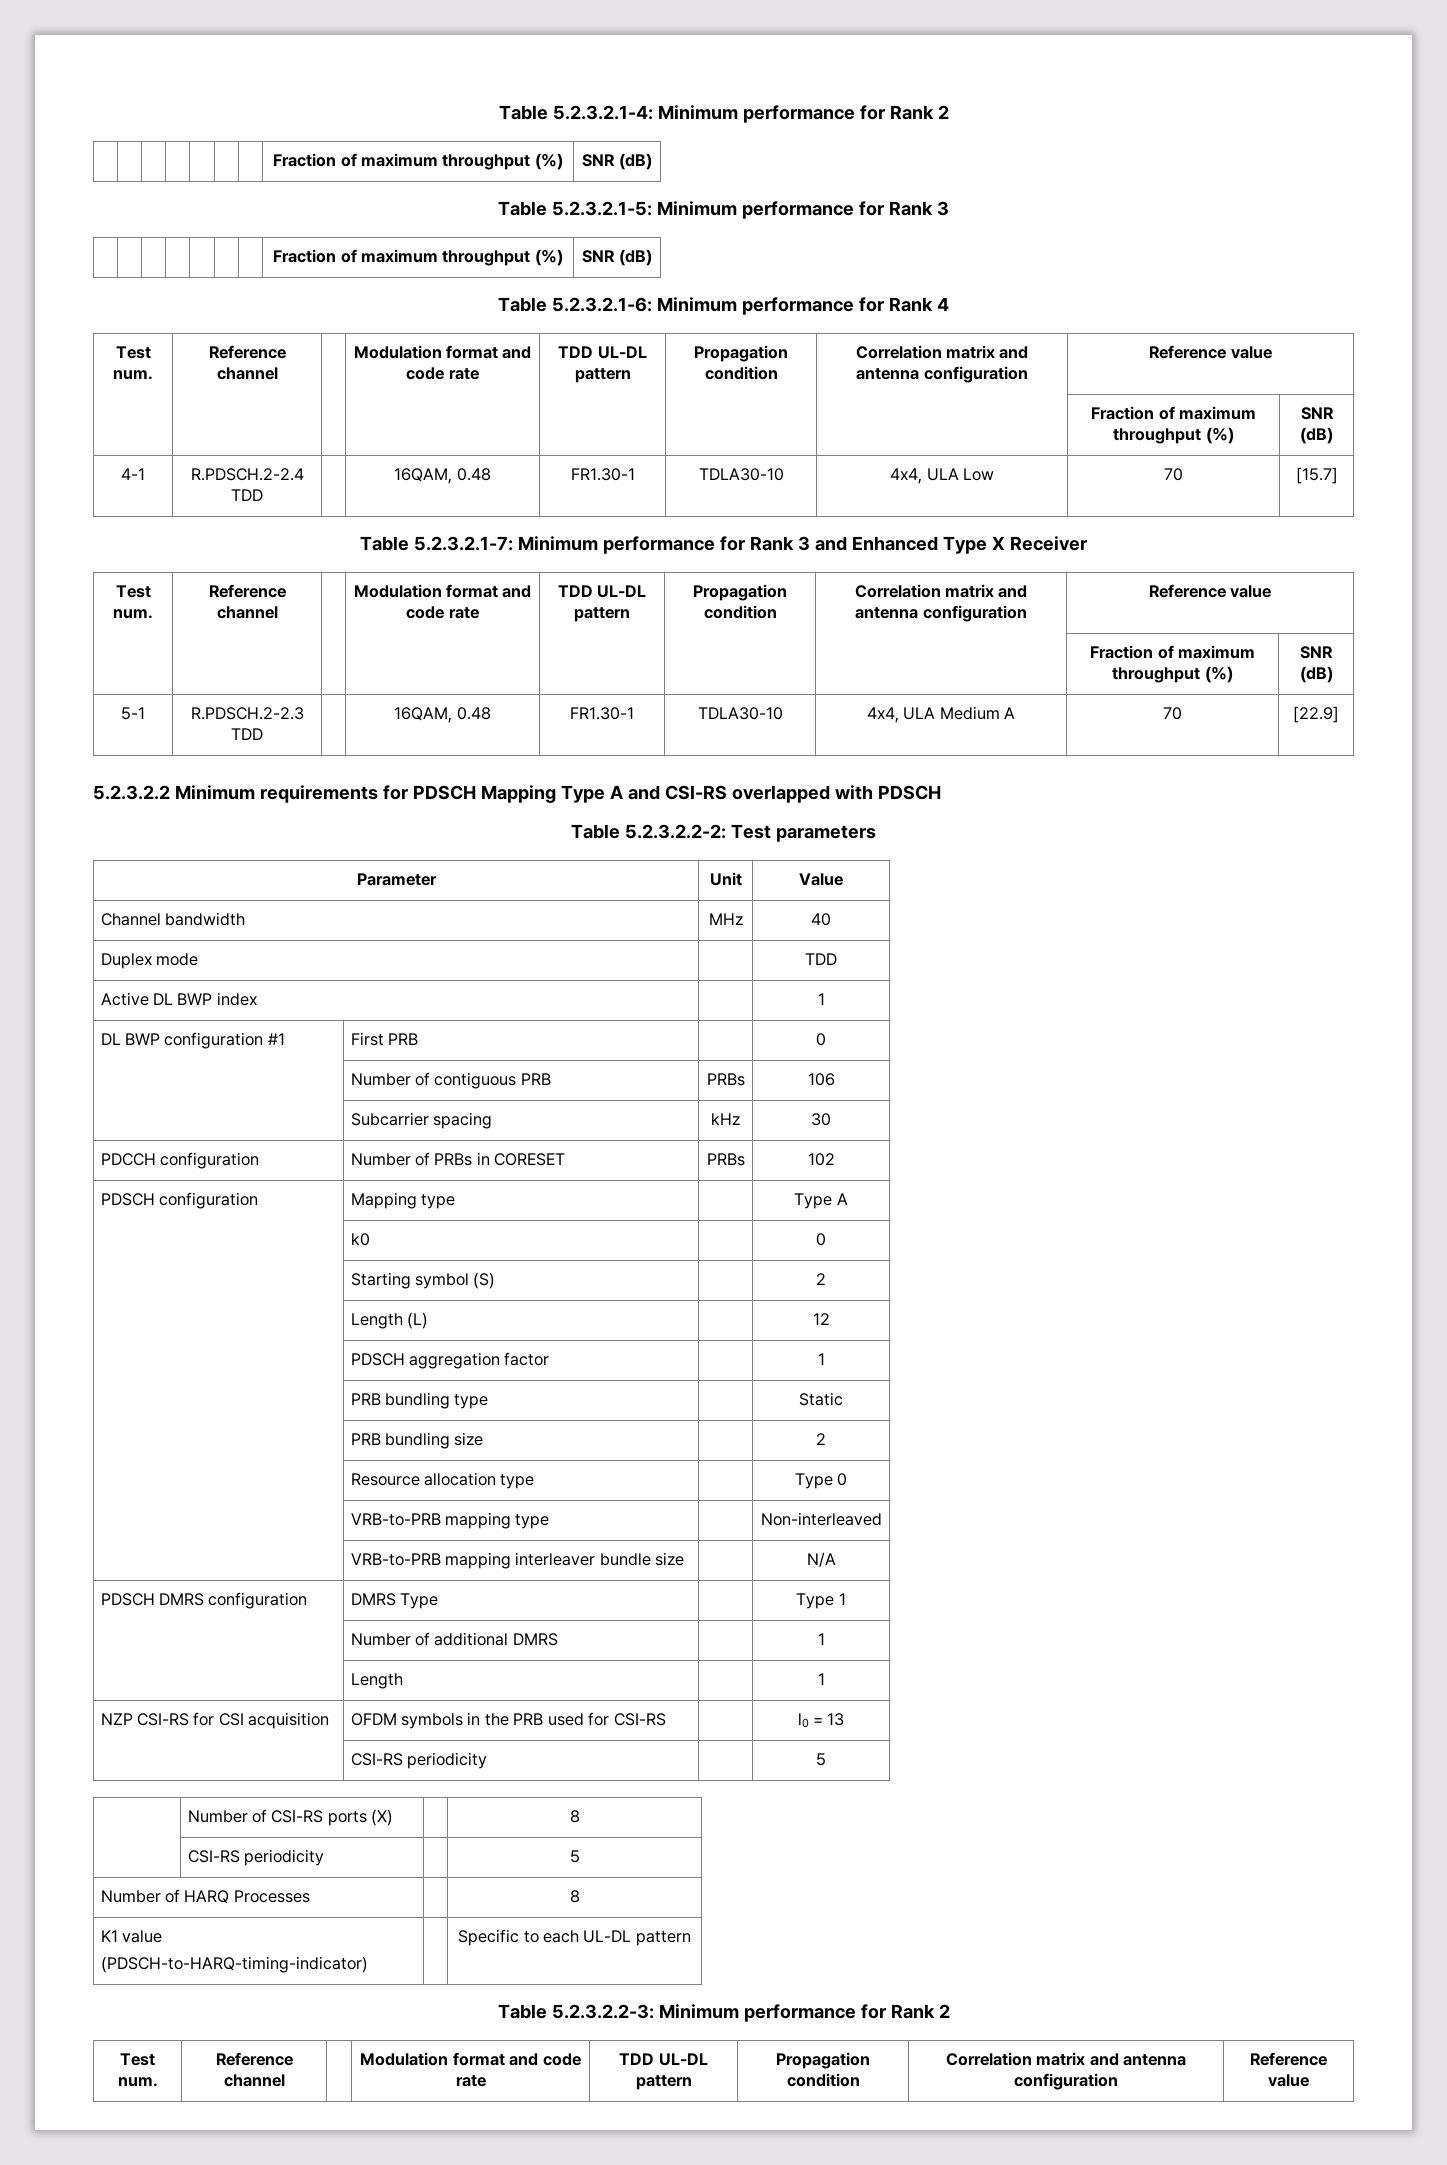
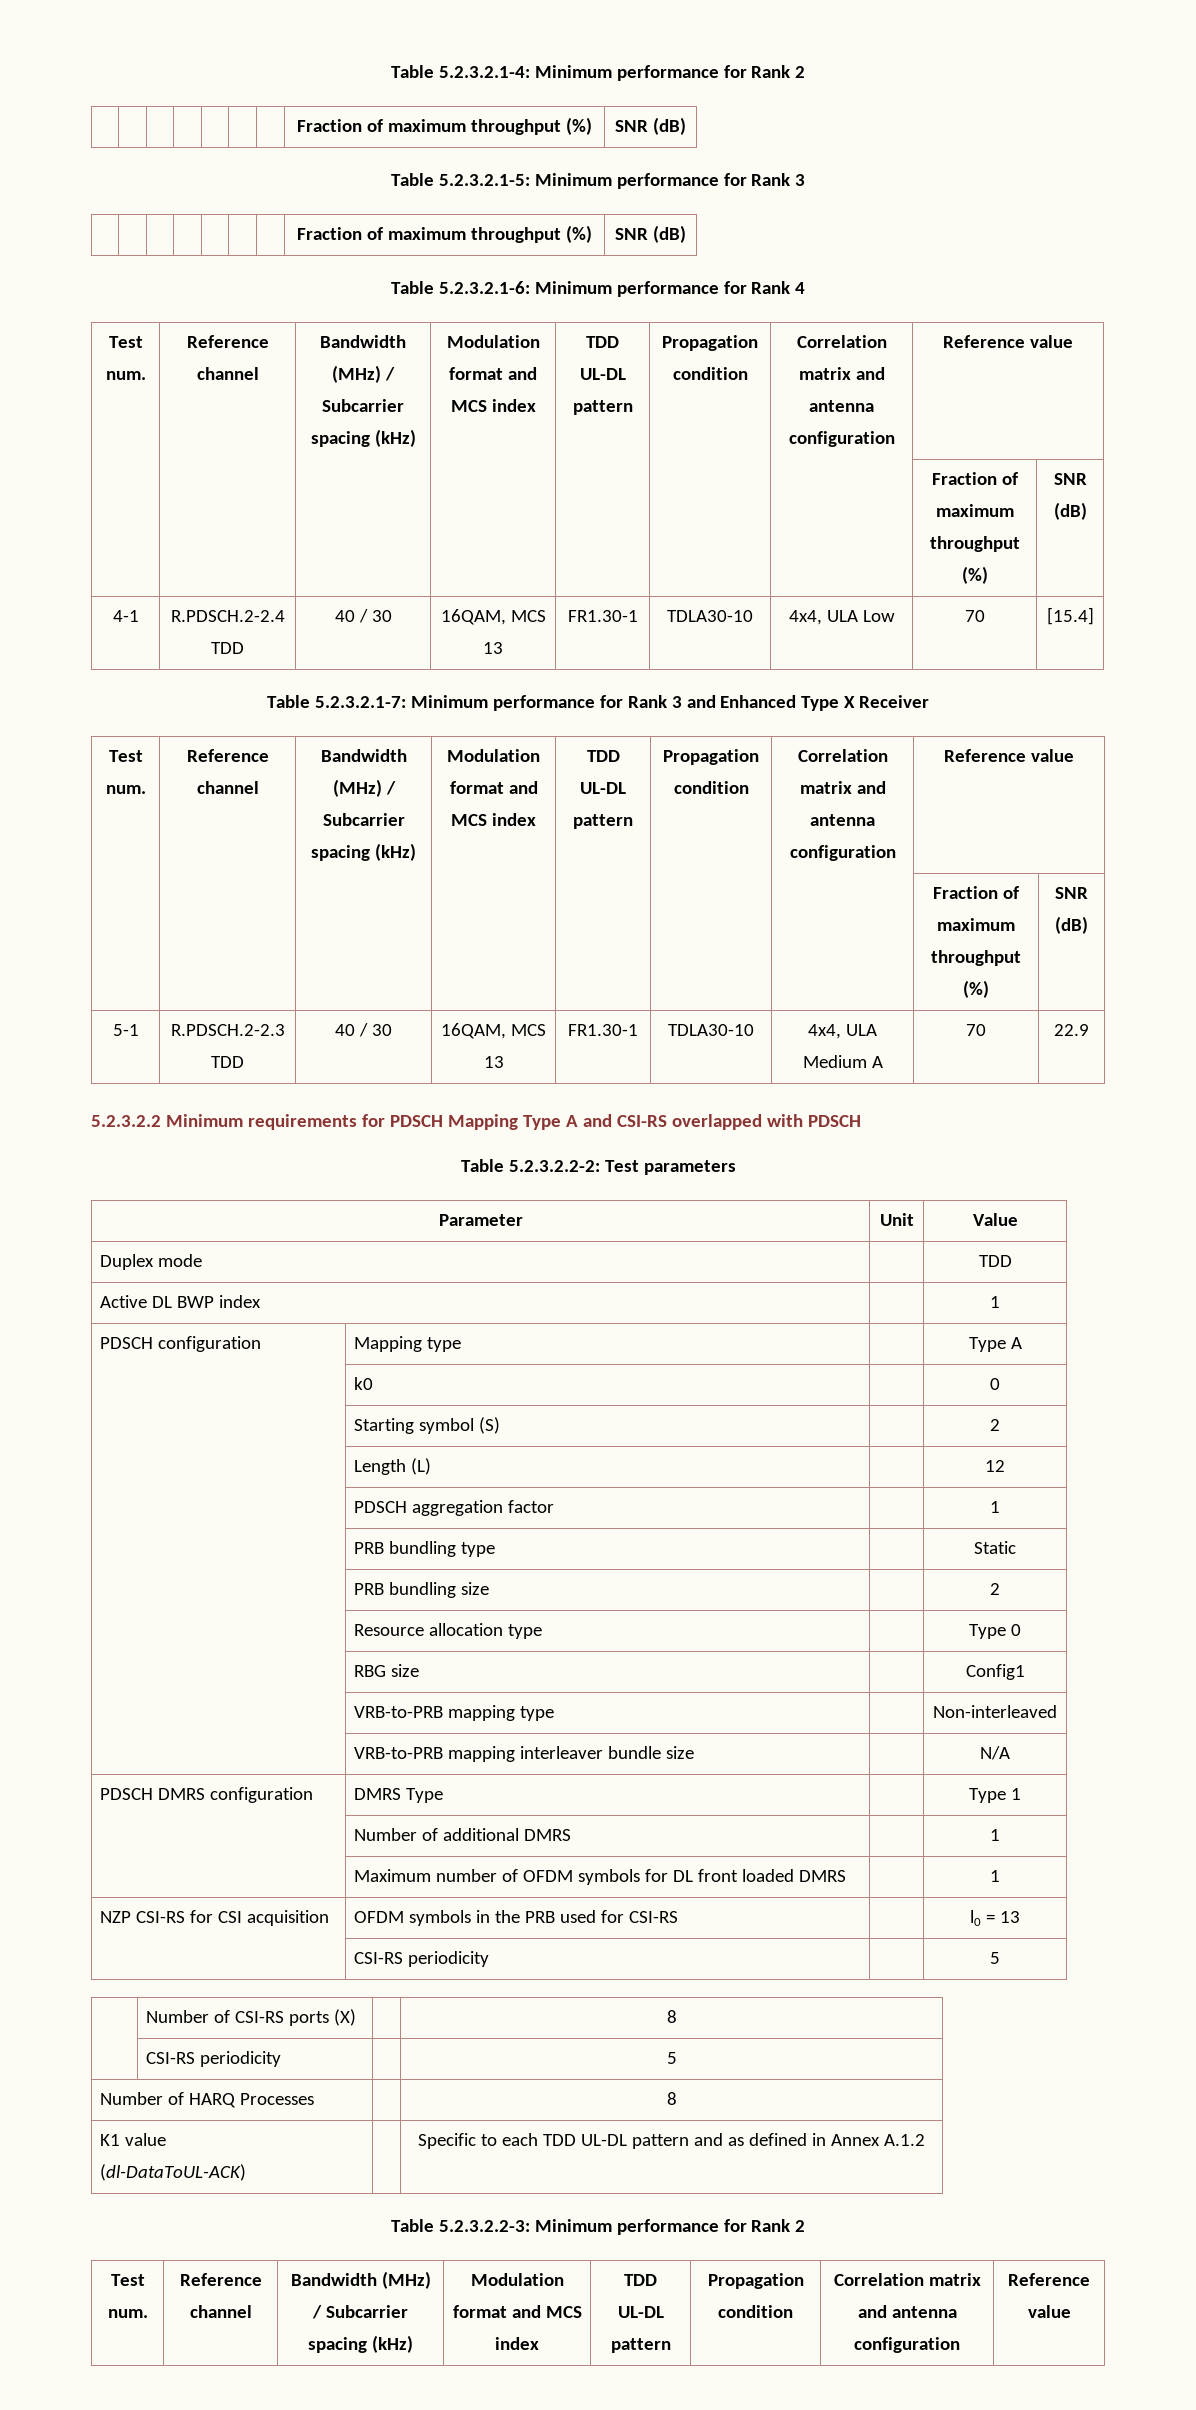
[353,345,532,359] [406,367,479,380] | Modulation format and code rate -> [320,335,406,348] [332,365,395,383] [322,399,404,412] [310,429,416,447] [446,335,540,348] [449,367,537,380] [450,399,536,412] Bandwidth (MHz) / Subcarrier spacing (kHz) | Modulation format and MCS index
[394,468,491,484] | 16QAM, 0.48 -> [334,609,392,623] [440,609,546,625] [483,642,503,654] 40 / 30 | 16QAM, MCS 13
[1295,467,1338,484] [15.7] -> [1046,607,1094,625] [15.4]
[353,584,532,598] [406,606,479,619] | Modulation format and code rate -> [320,749,407,762] [332,779,396,797] [322,813,405,826] [311,843,416,861] [447,749,540,762] [449,781,538,794] [451,813,536,826] Bandwidth (MHz) / Subcarrier spacing (kHz) | Modulation format and MCS index
[394,707,491,723] | 16QAM, 0.48 -> [335,1023,392,1037] [441,1023,546,1039] [483,1056,504,1068] 40 / 30 | 16QAM, MCS 13
[1293,706,1339,723] [22.9] -> [1054,1024,1089,1036] 22.9
[100,912,245,926] [708,913,743,925] [811,913,831,926] // Channel bandwidth | MHz | 40 -> (1018, 1219) none
[100,1032,285,1049] [350,1032,418,1046] [816,1033,826,1046] [350,1072,551,1089] [706,1073,745,1086] [807,1073,835,1086] [350,1112,492,1129] [711,1113,740,1125] [811,1113,831,1126] [100,1152,259,1169] [350,1152,566,1166] [706,1153,745,1166] [807,1153,835,1166] // DL BWP configuration #1 | First PRB | | 0 // | Number of contiguous PRB | PRBs | 106 // | Subcarrier spacing | kHz | 30 // PDCCH configuration | Number of PRBs in CORESET | PRBs | 102 -> (1000, 1302) none
(848, 1479) none -> [354,1664,420,1677] [965,1664,1025,1680] // | RBG size | | Config1
[350,1673,403,1689] Length -> [354,1869,847,1885] Maximum number of OFDM symbols for DL front loaded DMRS
[100,1956,368,1973] (PDSCH-to-HARQ-timing-indicator) -> [100,2164,247,2181] (dl-DataToUL-ACK)
[583,1930,691,1946] UL-DL pattern -> [543,2133,925,2149] TDD UL-DL pattern and as defined in Annex A.1.2
[360,2052,581,2066] [455,2075,486,2087] | Modulation format and code rate -> [290,2271,431,2289] [312,2305,408,2319] [308,2335,413,2353] [470,2273,564,2286] [452,2305,582,2318] [495,2337,539,2350] Bandwidth (MHz) / Subcarrier spacing (kHz) | Modulation format and MCS index

